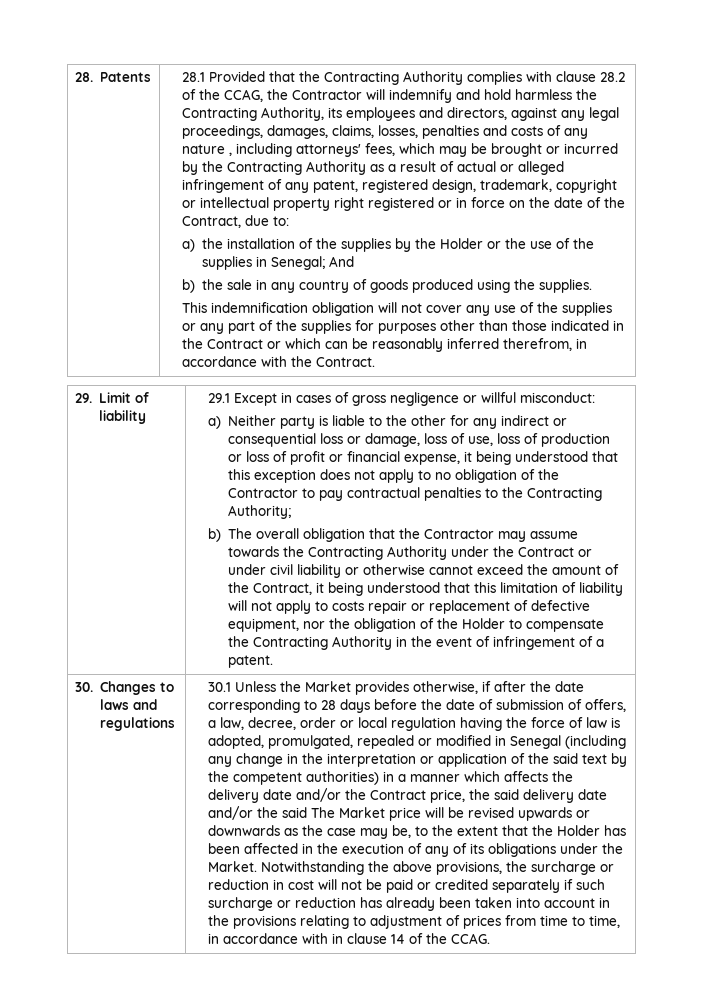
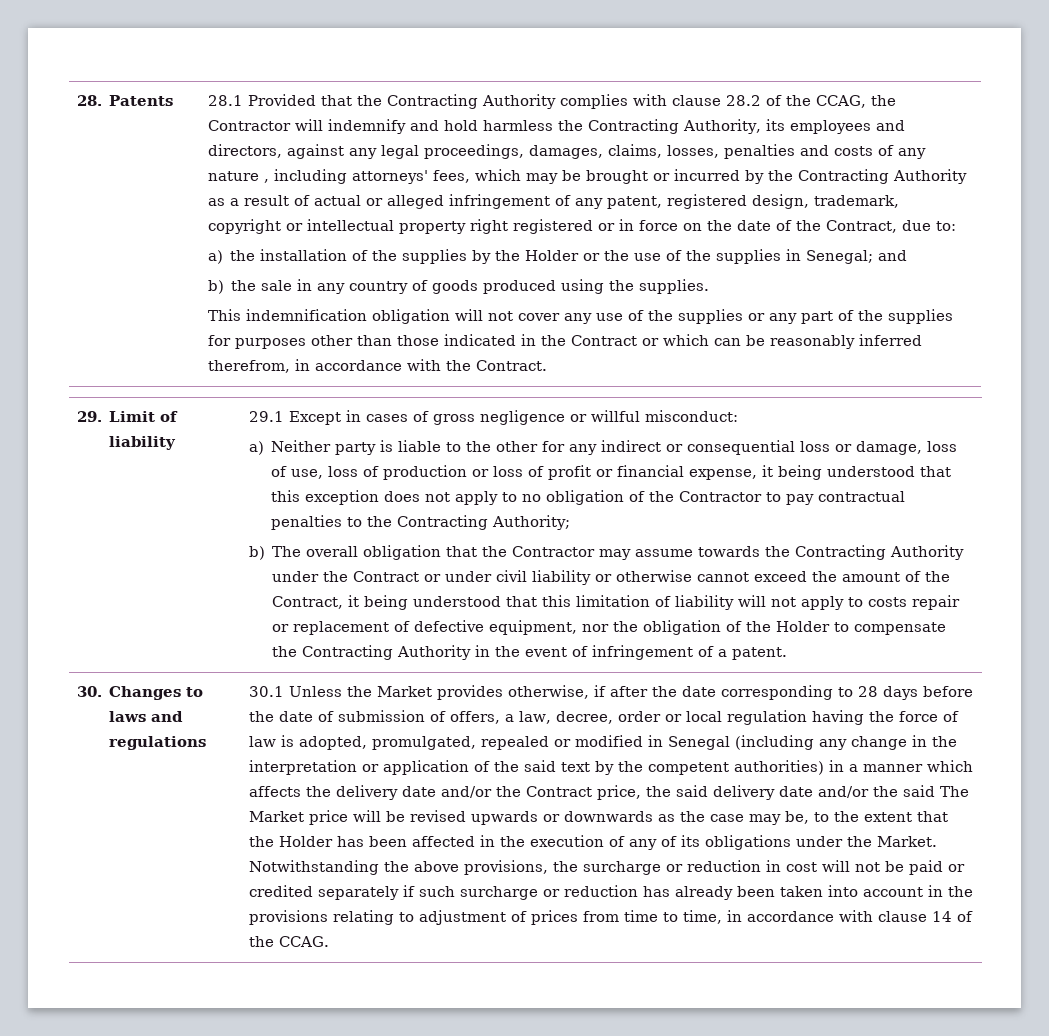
[329,256,355,267] And -> [878,250,908,261] and
[332,933,344,944] in -> (874, 916) none

